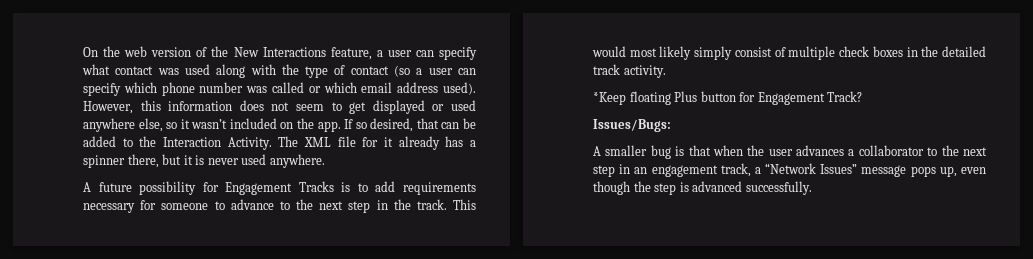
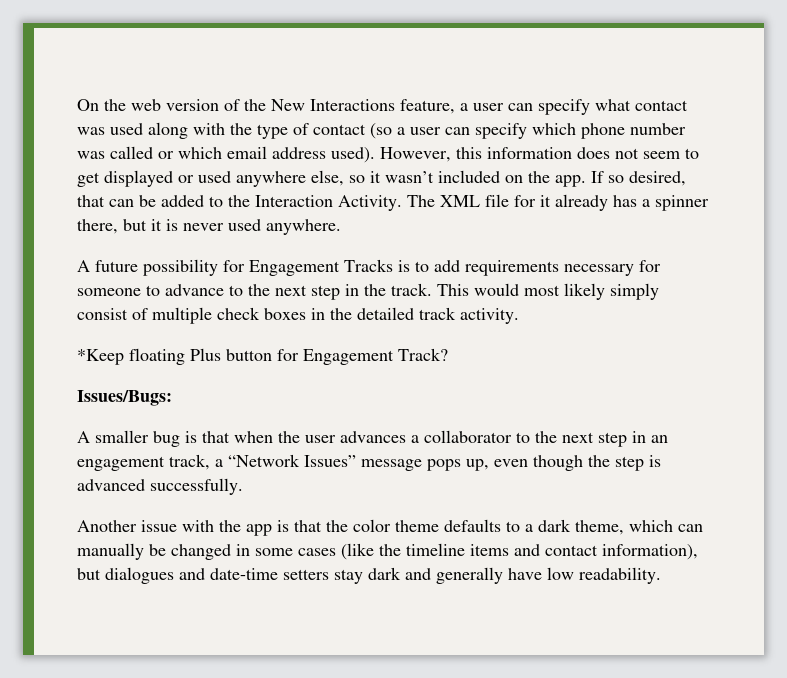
(812, 188) none -> [77,519,703,536] [77,543,698,560] [77,567,661,584] // Another issue with the app is that the color theme defaults to a dark theme, which can manually be changed in some cases (like the timeline items and contact information), but dialogues and date-time setters stay dark and generally have low readability.

